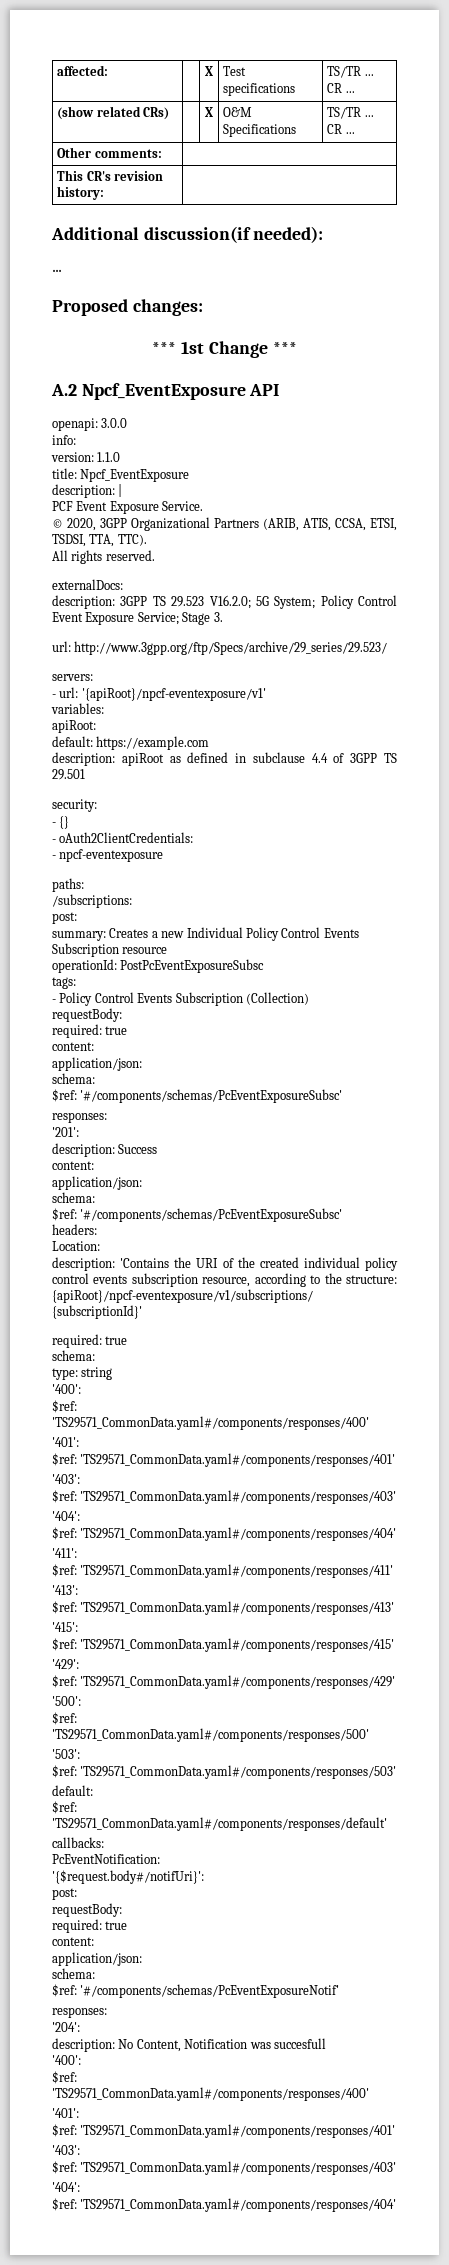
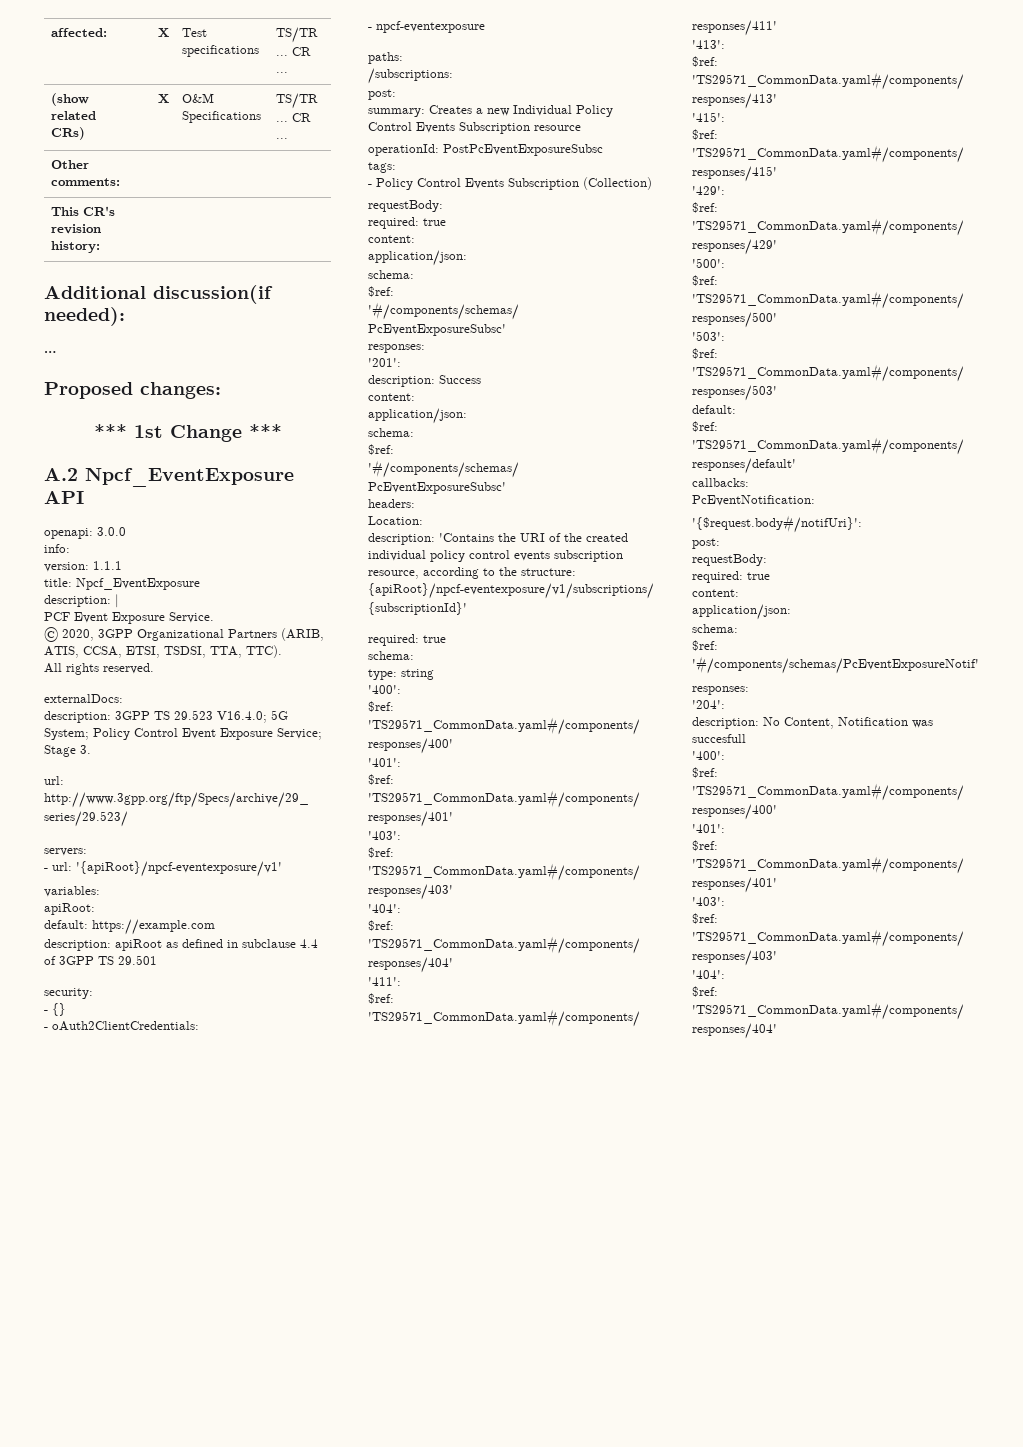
[97,452,121,462] 1.1.0 -> [93,561,122,570] 1.1.1
[209,595,251,609] V16.2.0; -> [217,711,267,723] V16.4.0;

